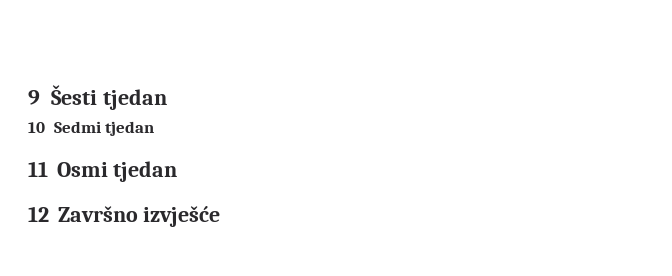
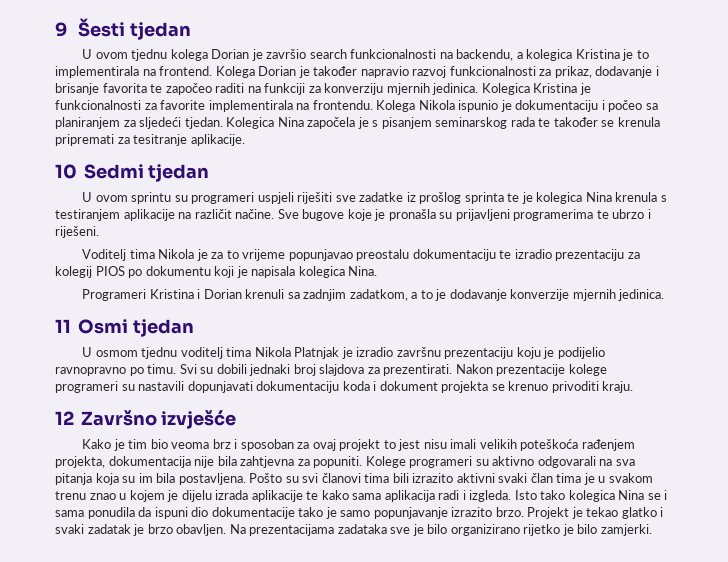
[28,121,155,136] [28,161,178,182] [28,206,221,227] 10 Sedmi tjedan // 11 Osmi tjedan // 12 Završno izvješće -> [82,49,649,61] [55,66,659,78] [55,83,591,95] [55,100,658,112] [55,117,660,129] [55,134,245,146] [55,164,210,182] [82,192,667,204] [55,209,651,221] [55,226,99,238] [82,249,640,261] [55,266,378,278] [82,289,665,301] [55,319,195,337] [82,347,605,359] [55,364,607,376] [55,381,634,393] [55,410,237,429] [82,439,635,451] [55,456,635,468] [55,473,653,485] [55,490,668,502] [55,507,664,519] [55,524,652,536] U ovom tjednu kolega Dorian je završio search funkcionalnosti na backendu, a kolegica Kristina je to implementirala na frontend. Kolega Dorian je također napravio razvoj funkcionalnosti za prikaz, dodavanje i brisanje favorita te započeo raditi na funkciji za konverziju mjernih jedinica. Kolegica Kristina je funkcionalnosti za favorite implementirala na frontendu. Kolega Nikola ispunio je dokumentaciju i počeo sa planiranjem za sljedeći tjedan. Kolegica Nina započela je s pisanjem seminarskog rada te također se krenula pripremati za tesitranje aplikacije. // 10 Sedmi tjedan // U ovom sprintu su programeri uspjeli riješiti sve zadatke iz prošlog sprinta te je kolegica Nina krenula s testiranjem aplikacije na različit načine. Sve bugove koje je pronašla su prijavljeni programerima te ubrzo i riješeni. // Voditelj tima Nikola je za to vrijeme popunjavao preostalu dokumentaciju te izradio prezentaciju za kolegij PIOS po dokumentu koji je napisala kolegica Nina. // Programeri Kristina i Dorian krenuli sa zadnjim zadatkom, a to je dodavanje konverzije mjernih jedinica. // 11 Osmi tjedan // U osmom tjednu voditelj tima Nikola Platnjak je izradio završnu prezentaciju koju je podijelio ravnopravno po timu. Svi su dobili jednaki broj slajdova za prezentirati. Nakon prezentacije kolege programeri su nastavili dopunjavati dokumentaciju koda i dokument projekta se krenuo privoditi kraju. // 12 Završno izvješće // Kako je tim bio veoma brz i sposoban za ovaj projekt to jest nisu imali velikih poteškoća rađenjem projekta, dokumentacija nije bila zahtjevna za popuniti. Kolege programeri su aktivno odgovarali na sva pitanja koja su im bila postavljena. Pošto su svi članovi tima bili izrazito aktivni svaki član tima je u svakom trenu znao u kojem je dijelu izrada aplikacije te kako sama aplikacija radi i izgleda. Isto tako kolegica Nina se i sama ponudila da ispuni dio dokumentacije tako je samo popunjavanje izrazito brzo. Projekt je tekao glatko i svaki zadatak je brzo obavljen. Na prezentacijama zadataka sve je bilo organizirano rijetko je bilo zamjerki.

